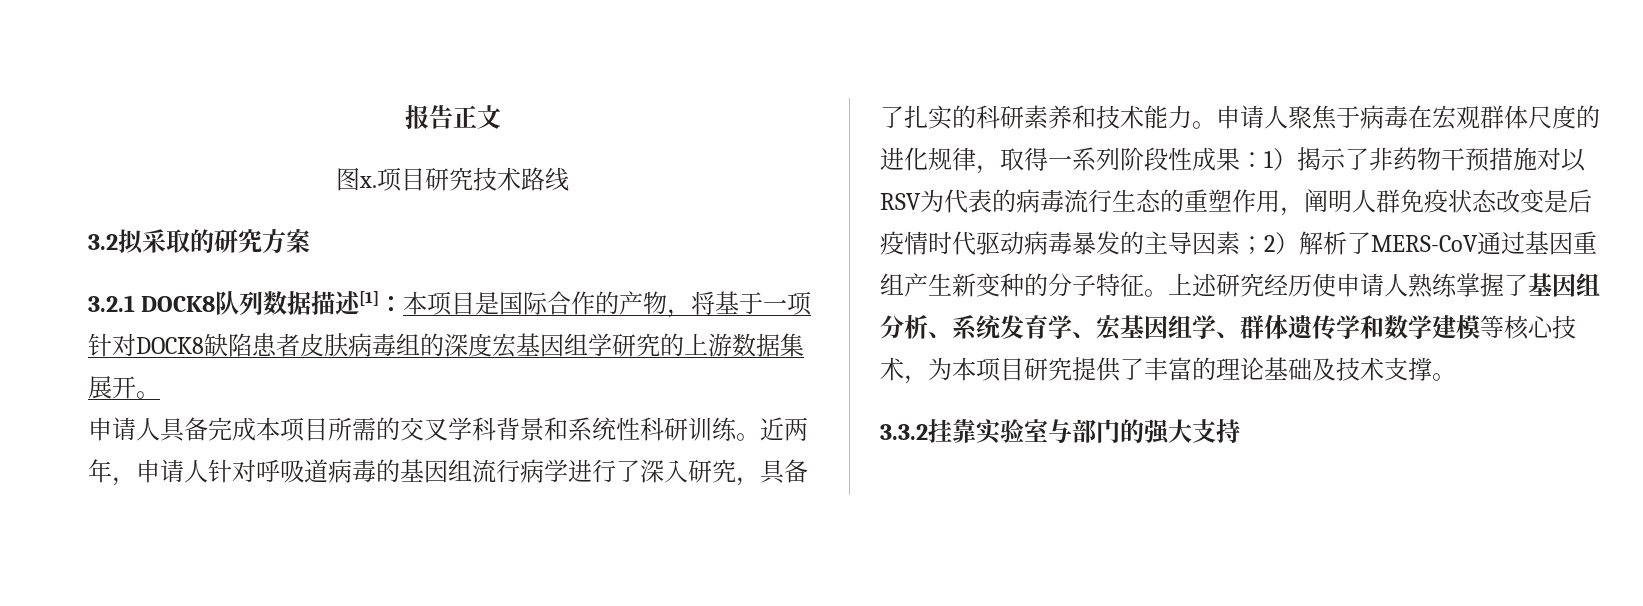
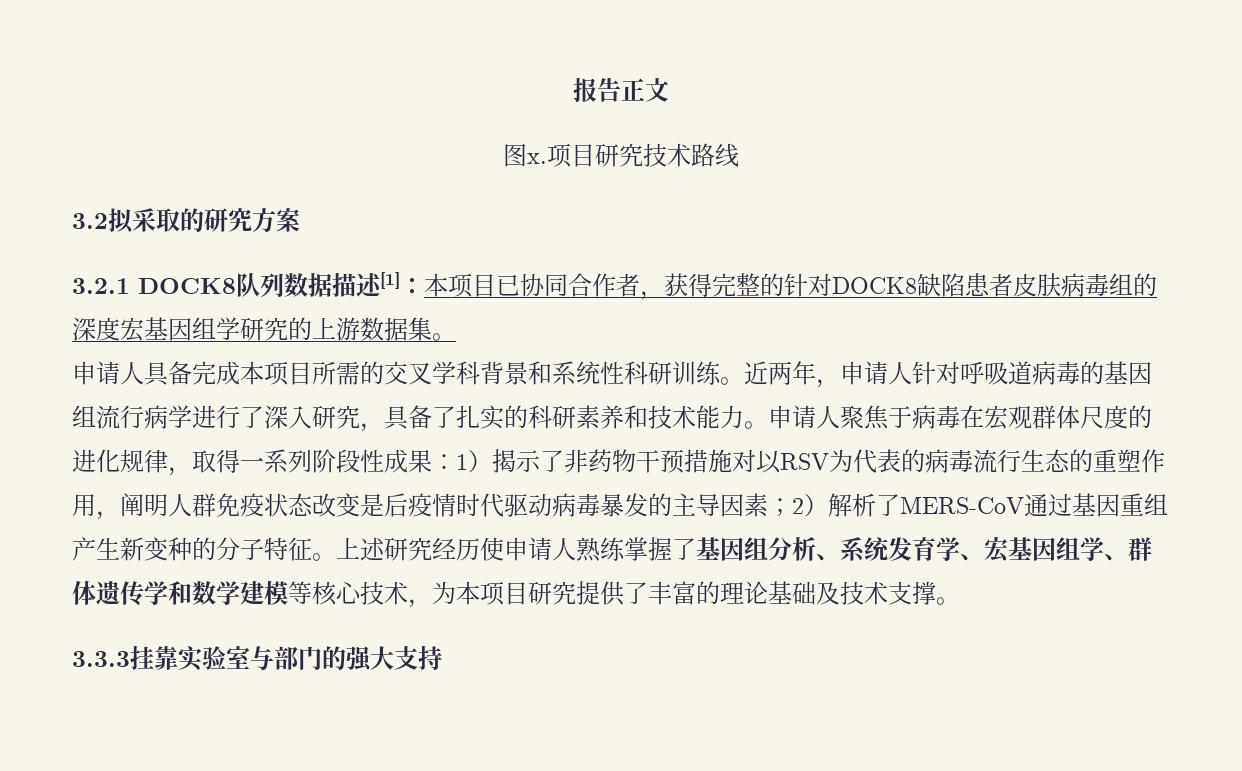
[475,291,813,318] 是国际合作的产物，将基于一项 -> [496,273,784,300] 已协同合作者，获得完整的
[88,376,136,399] 展开 -> (432, 329) none
[880,424,928,440] 3.3.2 -> [72,651,130,667] 3.3.3

